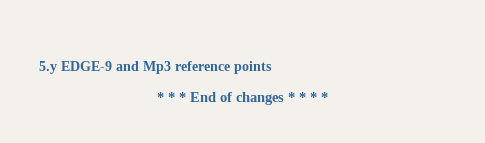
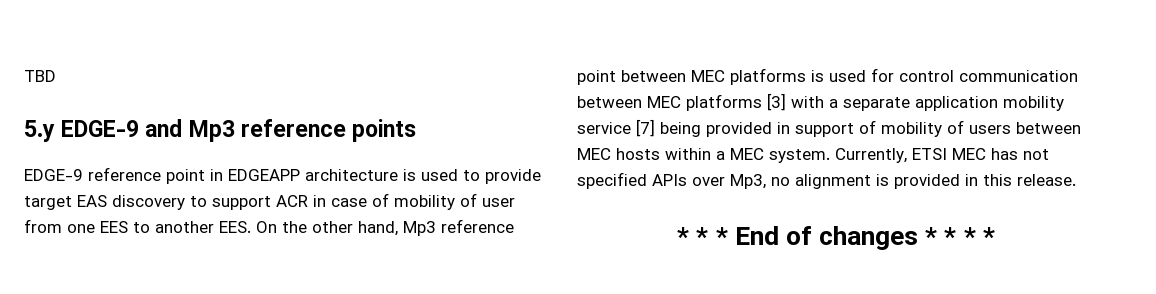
(39, 67) none -> [24,70,56,82] TBD //
(272, 67) none -> [24,167,541,184] [24,193,515,210] [24,219,514,236] [577,68,1078,85] [577,93,1064,111] [577,119,1081,137] [577,148,1049,163] [577,172,1076,189] // EDGE-9 reference point in EDGEAPP architecture is used to provide target EAS discovery to support ACR in case of mobility of user from one EES to another EES. On the other hand, Mp3 reference point between MEC platforms is used for control communication between MEC platforms [3] with a separate application mobility service [7] being provided in support of mobility of users between MEC hosts within a MEC system. Currently, ETSI MEC has not specified APIs over Mp3, no alignment is provided in this release.

